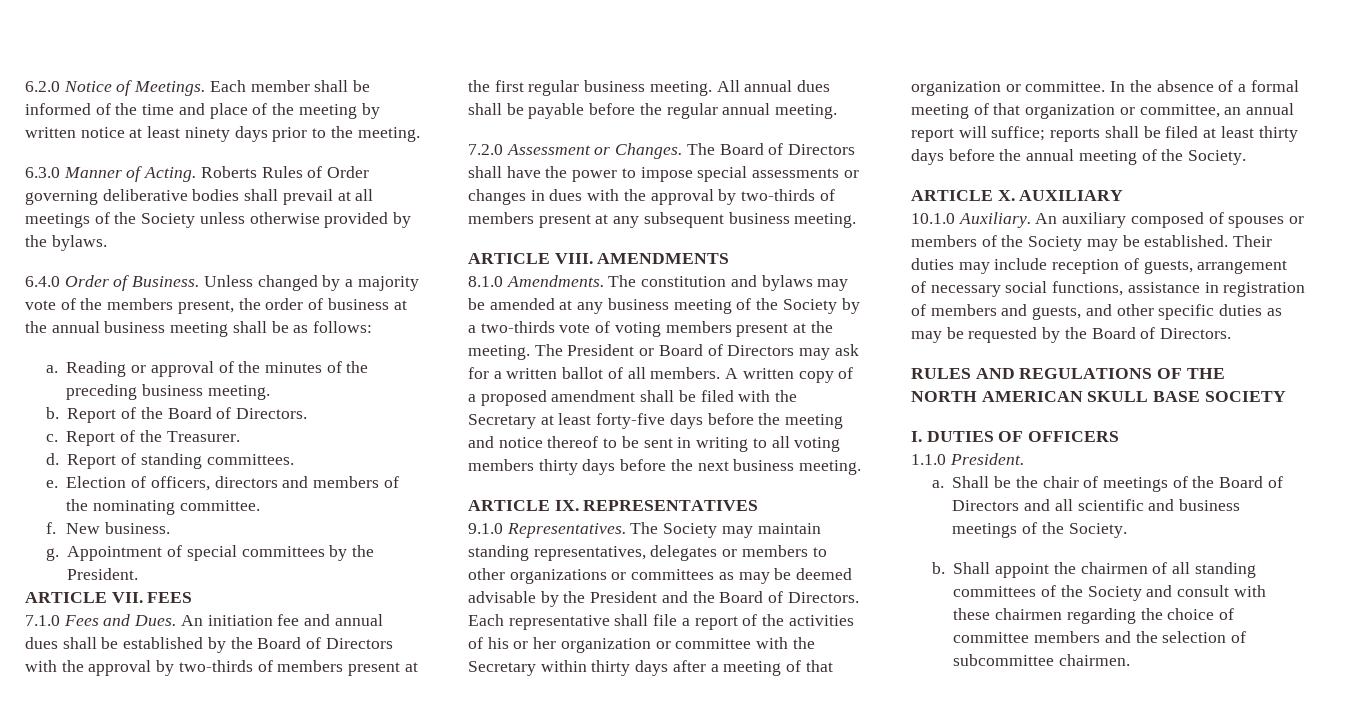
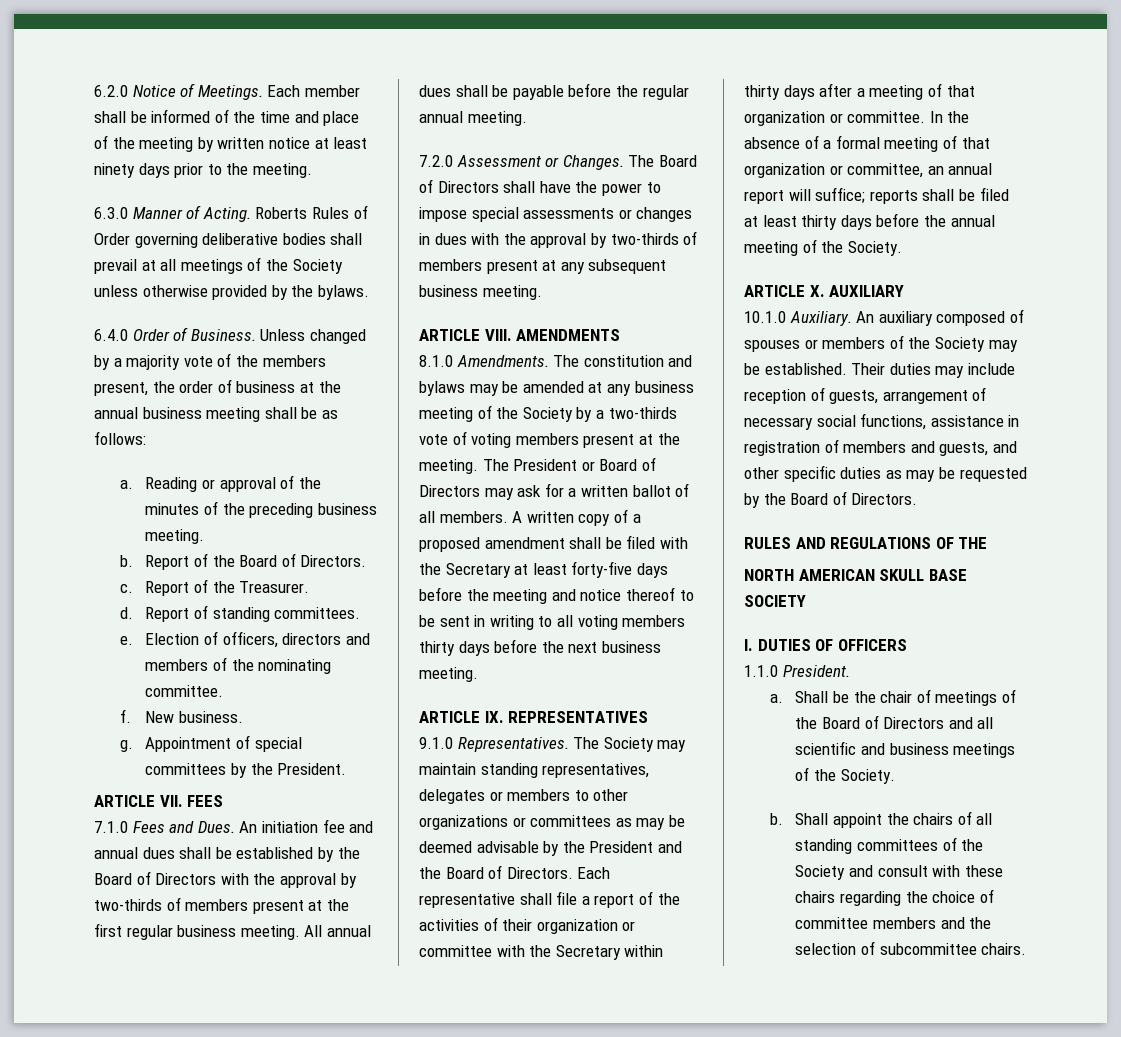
[487,637,557,649] his or her -> [502,919,533,931] their
[1080,562,1148,574] chairmen -> [913,813,954,825] chairs
[995,608,1063,620] chairmen -> [795,891,836,903] chairs
[1059,654,1131,666] chairmen. -> [981,943,1027,955] chairs.

